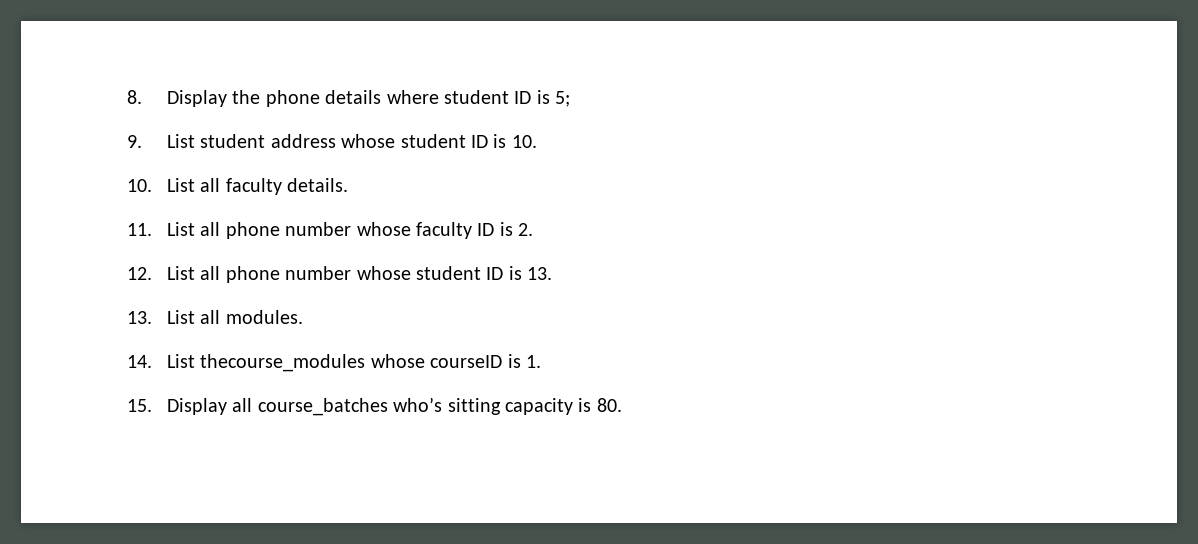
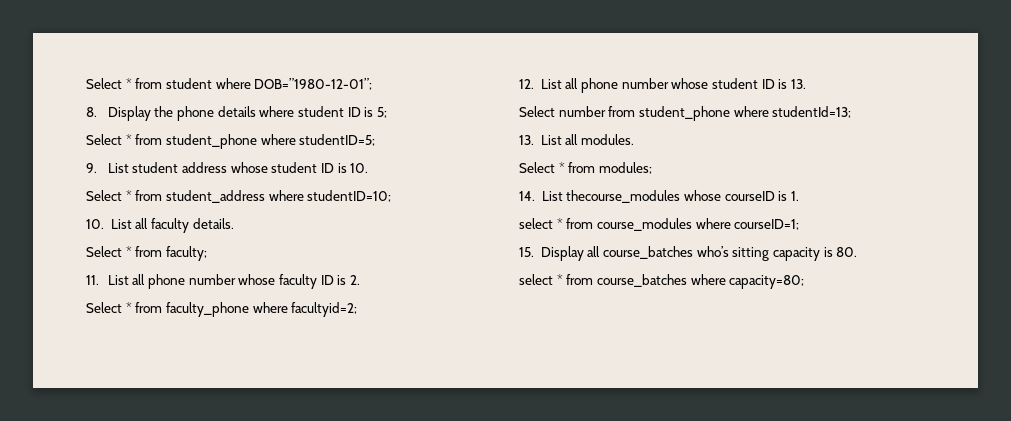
(127, 97) none -> [86,78,373,90] Select * from student where DOB=”1980-12-01”; //
(571, 99) none -> [86,134,376,149] // Select * from student_phone where studentID=5;
(537, 141) none -> [86,190,392,203] // Select * from student_address where studentID=10;
(349, 185) none -> [86,246,207,261] // Select * from faculty;
(534, 229) none -> [86,302,358,317] // Select * from faculty_phone where facultyid=2;
(553, 273) none -> [519,106,852,121] // Select number from student_phone where studentId=13;
(303, 317) none -> [519,162,652,174] // Select * from modules;
(541, 361) none -> [519,218,800,231] // select * from course_modules where courseID=1;
(622, 405) none -> [519,274,805,289] // select * from course_batches where capacity=80;

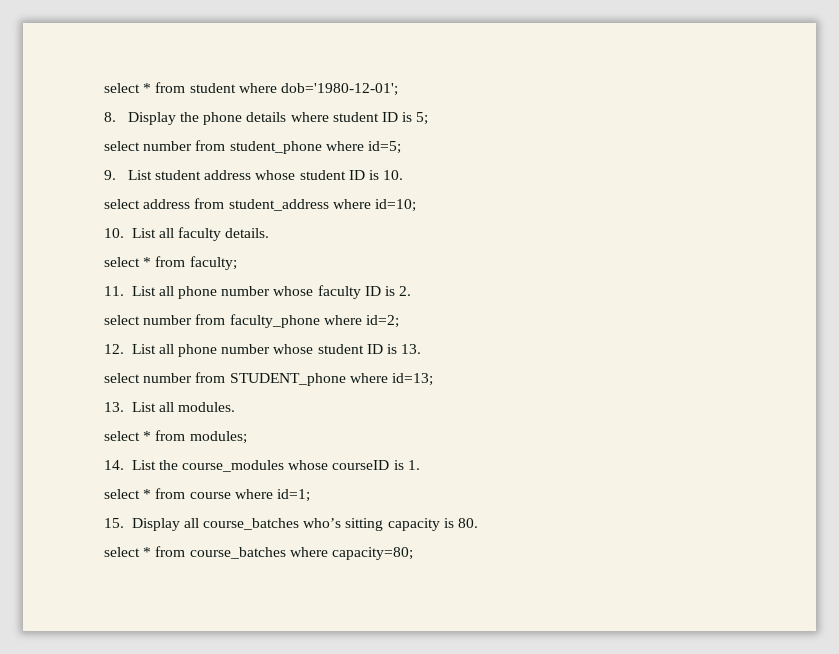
[86,78,122,89] Select -> [104,83,140,93] select
[254,78,373,90] DOB=”1980-12-01”; -> [280,83,398,96] dob='1980-12-01';
[86,134,376,149] Select * from student_phone where studentID=5; -> [104,140,401,154] select number from student_phone where id=5;
[86,190,132,201] Select * -> [104,199,191,209] select address
[307,190,392,202] studentID=10; -> [374,199,416,212] id=10;
[86,246,122,257] Select -> [104,257,140,267] select
[86,302,132,313] Select * -> [104,315,193,325] select number
[291,302,358,317] facultyid=2; -> [365,315,399,328] id=2;
[519,106,852,121] Select number from student_phone where studentId=13; -> [104,372,433,386] select number from STUDENT_phone where id=13;
[519,162,555,173] Select -> [104,431,140,441] select
[566,190,681,203] thecourse_modules -> [158,460,285,472] the course_modules
[596,218,800,231] course_modules where courseID=1; -> [189,489,310,502] course where id=1;

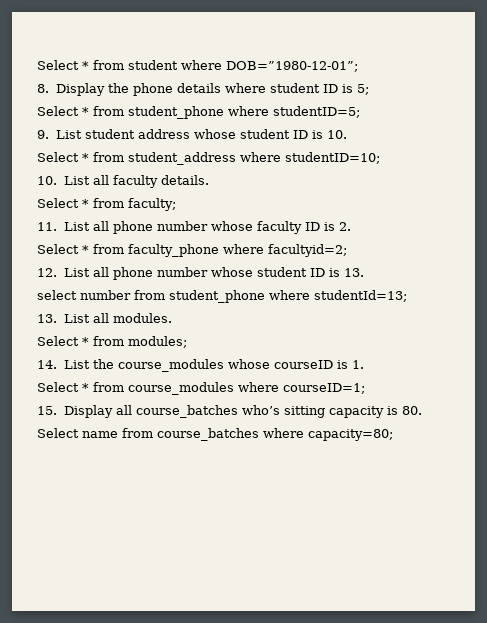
[104,83,140,93] select -> [37,60,79,70] Select
[280,83,398,96] dob='1980-12-01'; -> [226,61,358,72] DOB=”1980-12-01”;
[104,140,401,154] select number from student_phone where id=5; -> [37,106,360,119] Select * from student_phone where studentID=5;
[104,199,191,209] select address -> [37,152,89,162] Select *
[374,199,416,212] id=10; -> [285,152,380,164] studentID=10;
[104,257,140,267] select -> [37,198,79,208] Select
[104,315,193,325] select number -> [37,244,89,254] Select *
[365,315,399,328] id=2; -> [268,244,347,257] facultyid=2;
[229,373,433,386] STUDENT_phone where id=13; -> [169,290,407,303] student_phone where studentId=13;
[104,431,140,441] select -> [37,336,79,346] Select
[104,488,310,502] select * from course where id=1; -> [37,382,365,395] Select * from course_modules where courseID=1;
[104,547,152,557] select * -> [37,428,118,438] Select name

